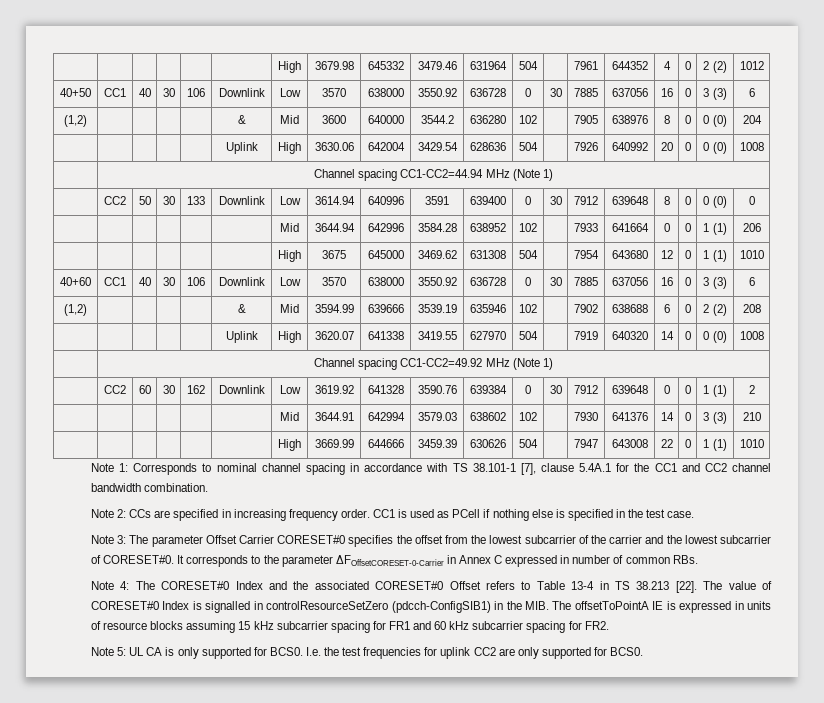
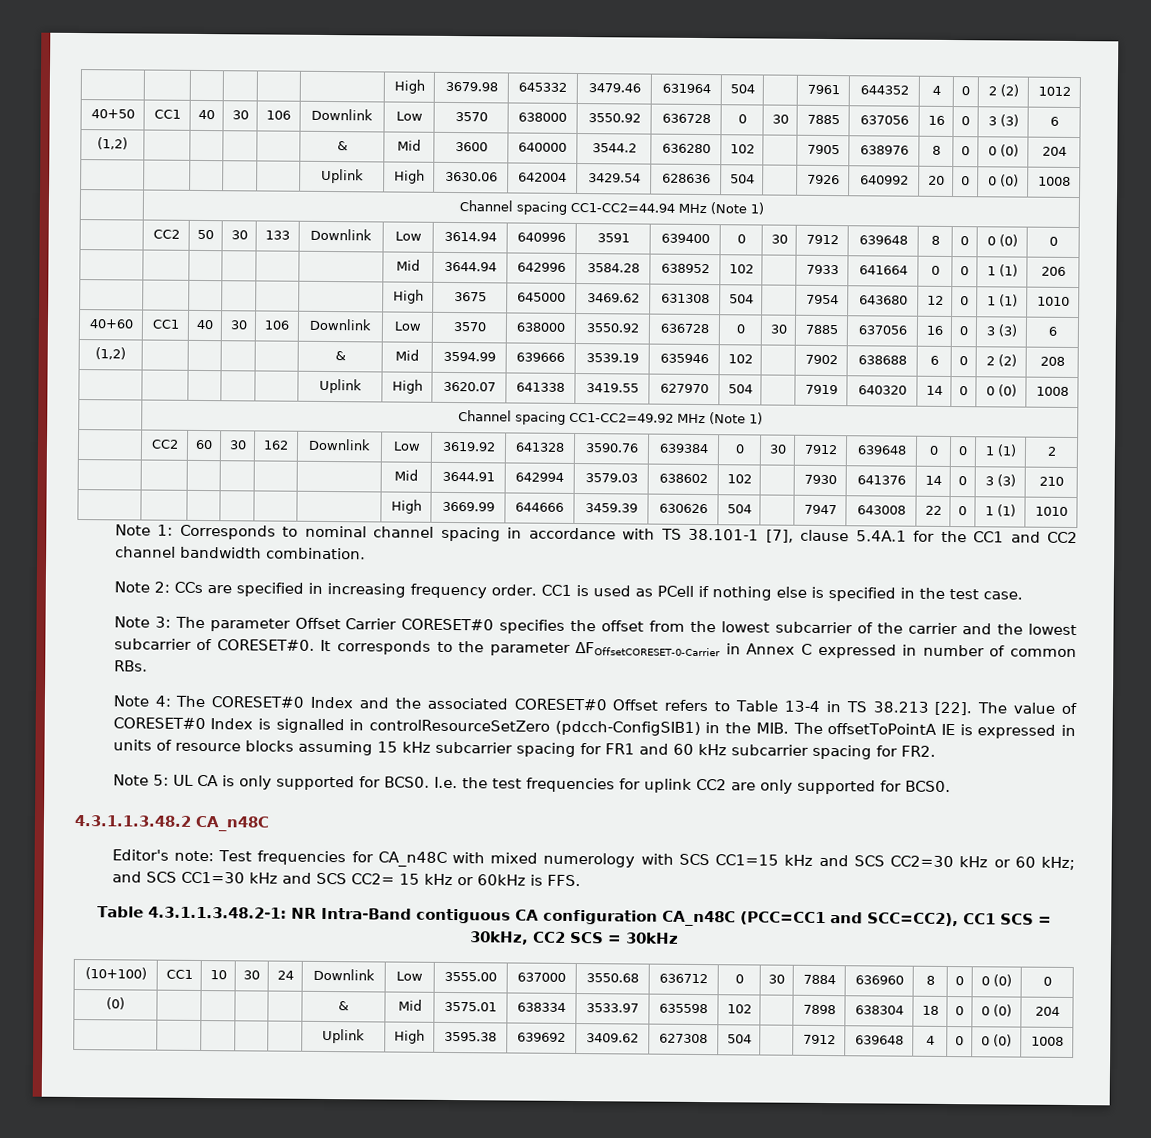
(644, 651) none -> [74,814,270,832] [111,849,1075,871] [111,871,581,887] [97,906,1052,927] [469,931,679,945] [84,967,147,980] [165,969,193,979] [209,970,227,980] [243,970,260,980] [276,970,294,980] [312,968,375,981] [396,971,423,981] [444,971,497,982] [517,972,566,982] [586,973,639,983] [659,973,708,984] [734,974,744,984] [768,974,785,984] [802,974,836,985] [854,975,904,985] [925,975,935,985] [955,976,964,986] [981,974,1012,987] [1042,976,1052,986] [106,997,125,1010] [338,1001,349,1011] [397,999,422,1011] [444,1001,497,1012] [517,1002,566,1012] [586,1003,639,1013] [659,1003,708,1014] [726,1004,752,1014] [802,1004,836,1015] [854,1005,904,1015] [921,1005,939,1015] [955,1006,964,1016] [981,1004,1012,1017] [1034,1006,1060,1016] [322,1028,365,1044] [394,1029,425,1044] [444,1031,497,1042] [517,1032,566,1042] [586,1033,639,1043] [659,1033,708,1044] [726,1034,752,1044] [802,1034,836,1045] [854,1035,904,1045] [925,1035,935,1045] [955,1036,964,1046] [981,1034,1012,1047] [1030,1036,1064,1046] // 4.3.1.1.3.48.2 CA_n48C // Editor's note: Test frequencies for CA_n48C with mixed numerology with SCS CC1=15 kHz and SCS CC2=30 kHz or 60 kHz; and SCS CC1=30 kHz and SCS CC2= 15 kHz or 60kHz is FFS. // Table 4.3.1.1.3.48.2-1: NR Intra-Band contiguous CA configuration CA_n48C (PCC=CC1 and SCC=CC2), CC1 SCS = 30kHz, CC2 SCS = 30kHz // (10+100) | CC1 | 10 | 30 | 24 | Downlink | Low | 3555.00 | 637000 | 3550.68 | 636712 | 0 | 30 | 7884 | 636960 | 8 | 0 | 0 (0) | 0 // (0) | | | | | & | Mid | 3575.01 | 638334 | 3533.97 | 635598 | 102 | | 7898 | 638304 | 18 | 0 | 0 (0) | 204 // | | | | | Uplink | High | 3595.38 | 639692 | 3409.62 | 627308 | 504 | | 7912 | 639648 | 4 | 0 | 0 (0) | 1008

